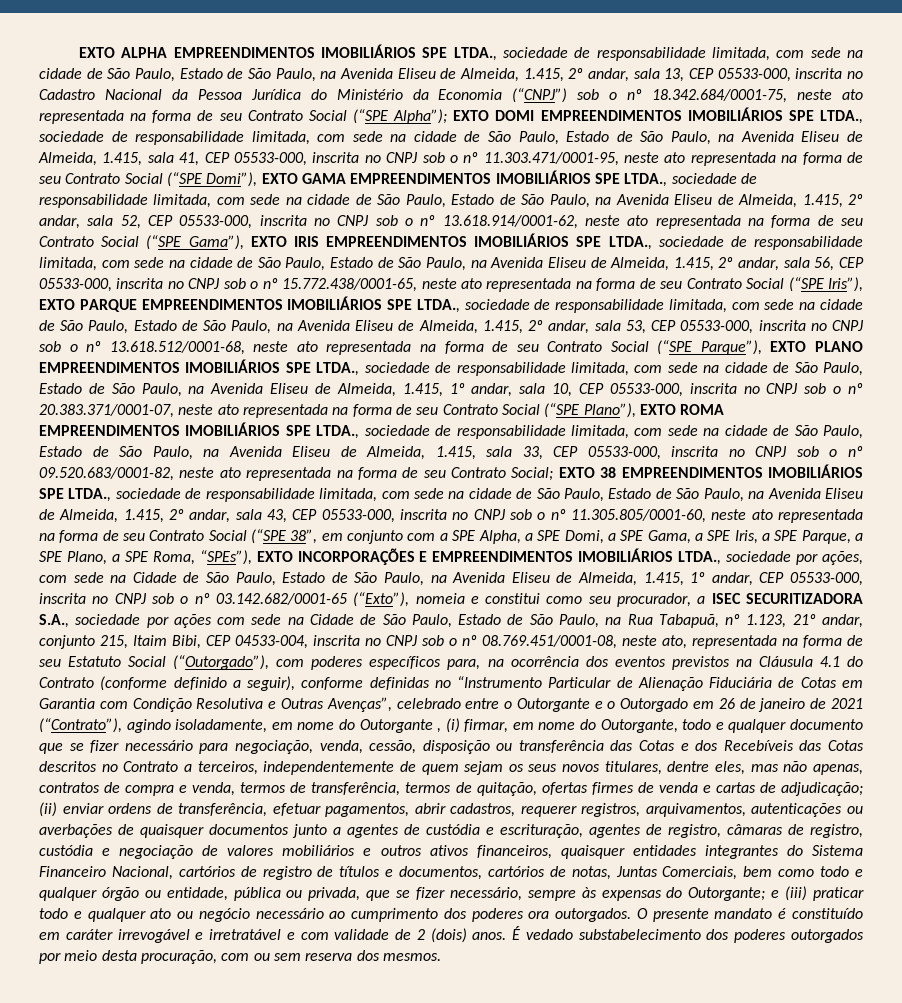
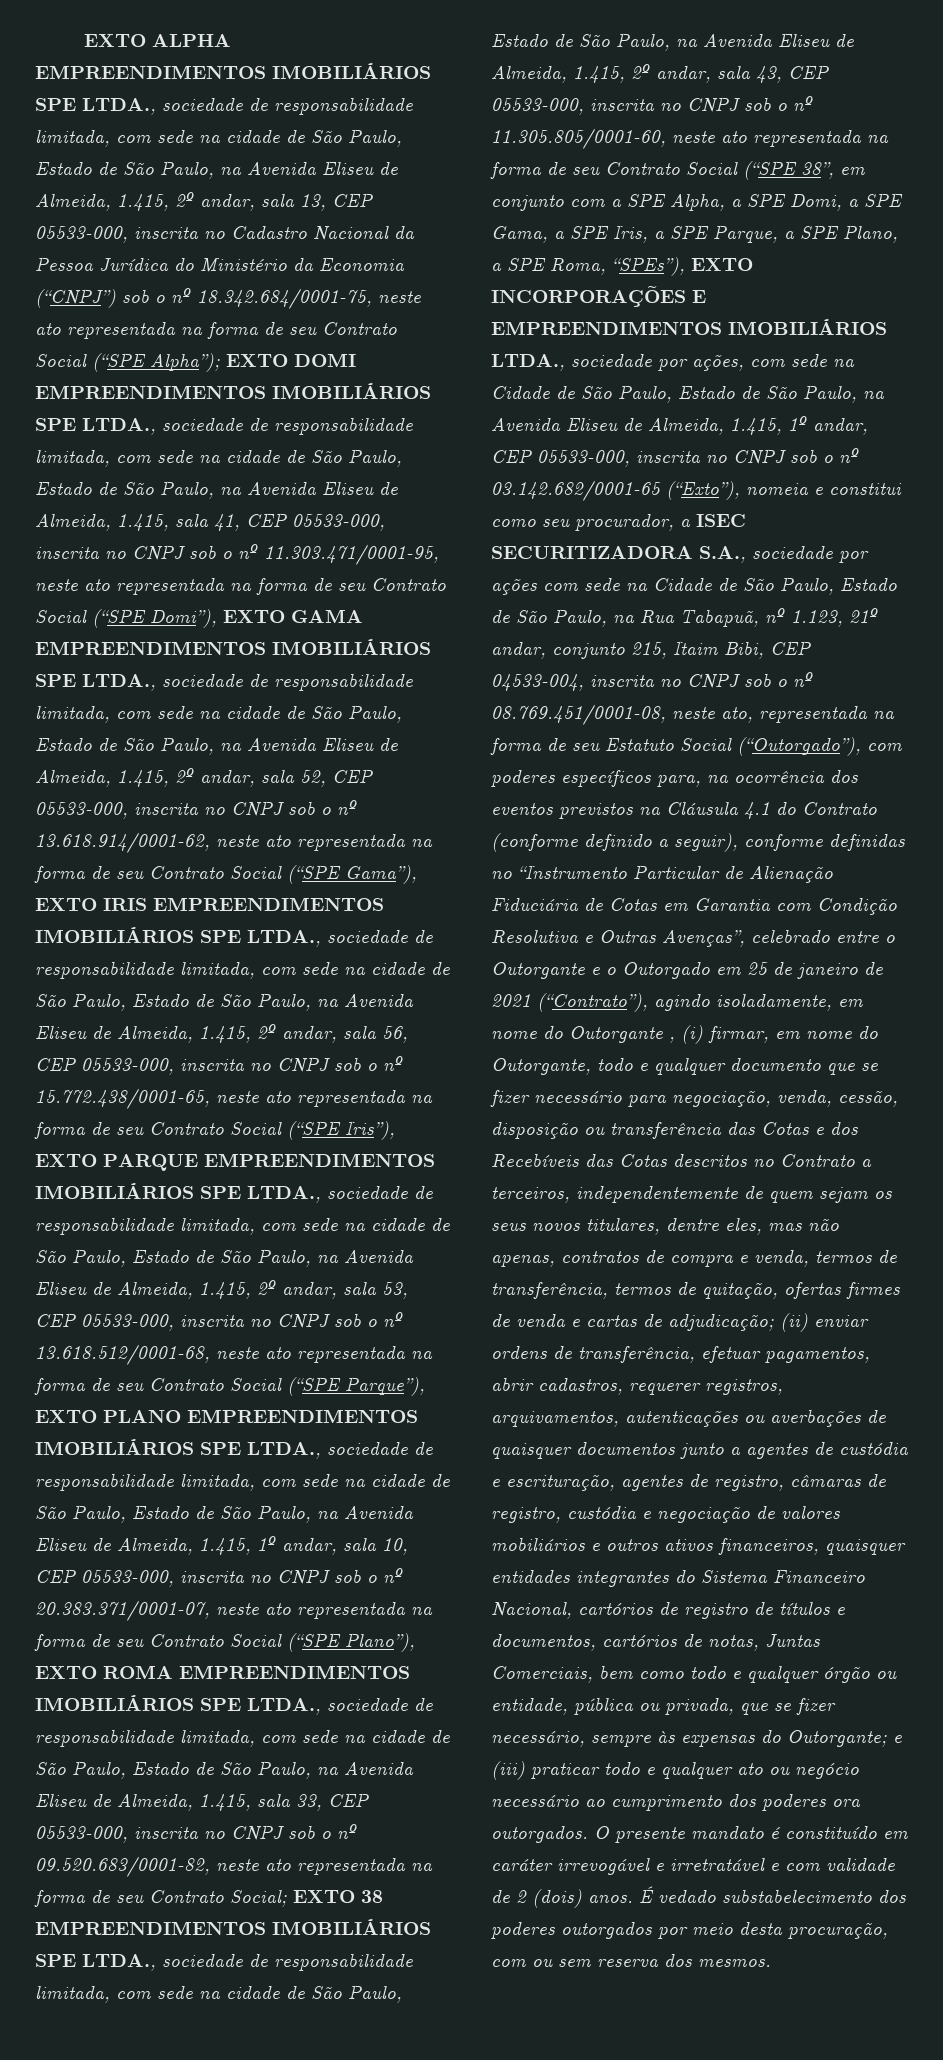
[718,698,735,709] 26 -> [747,962,768,975] 25

